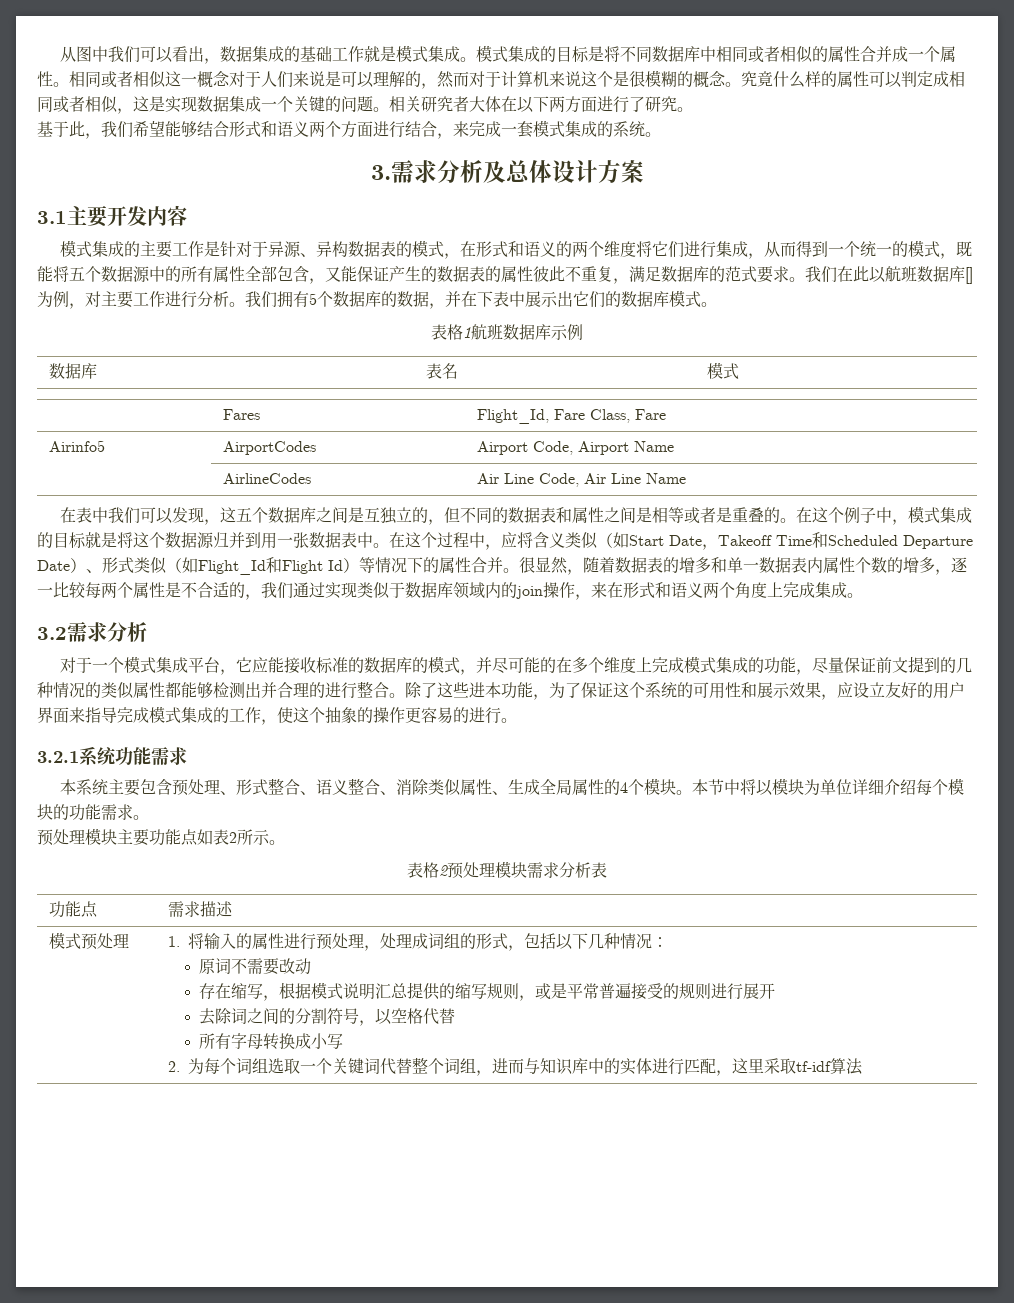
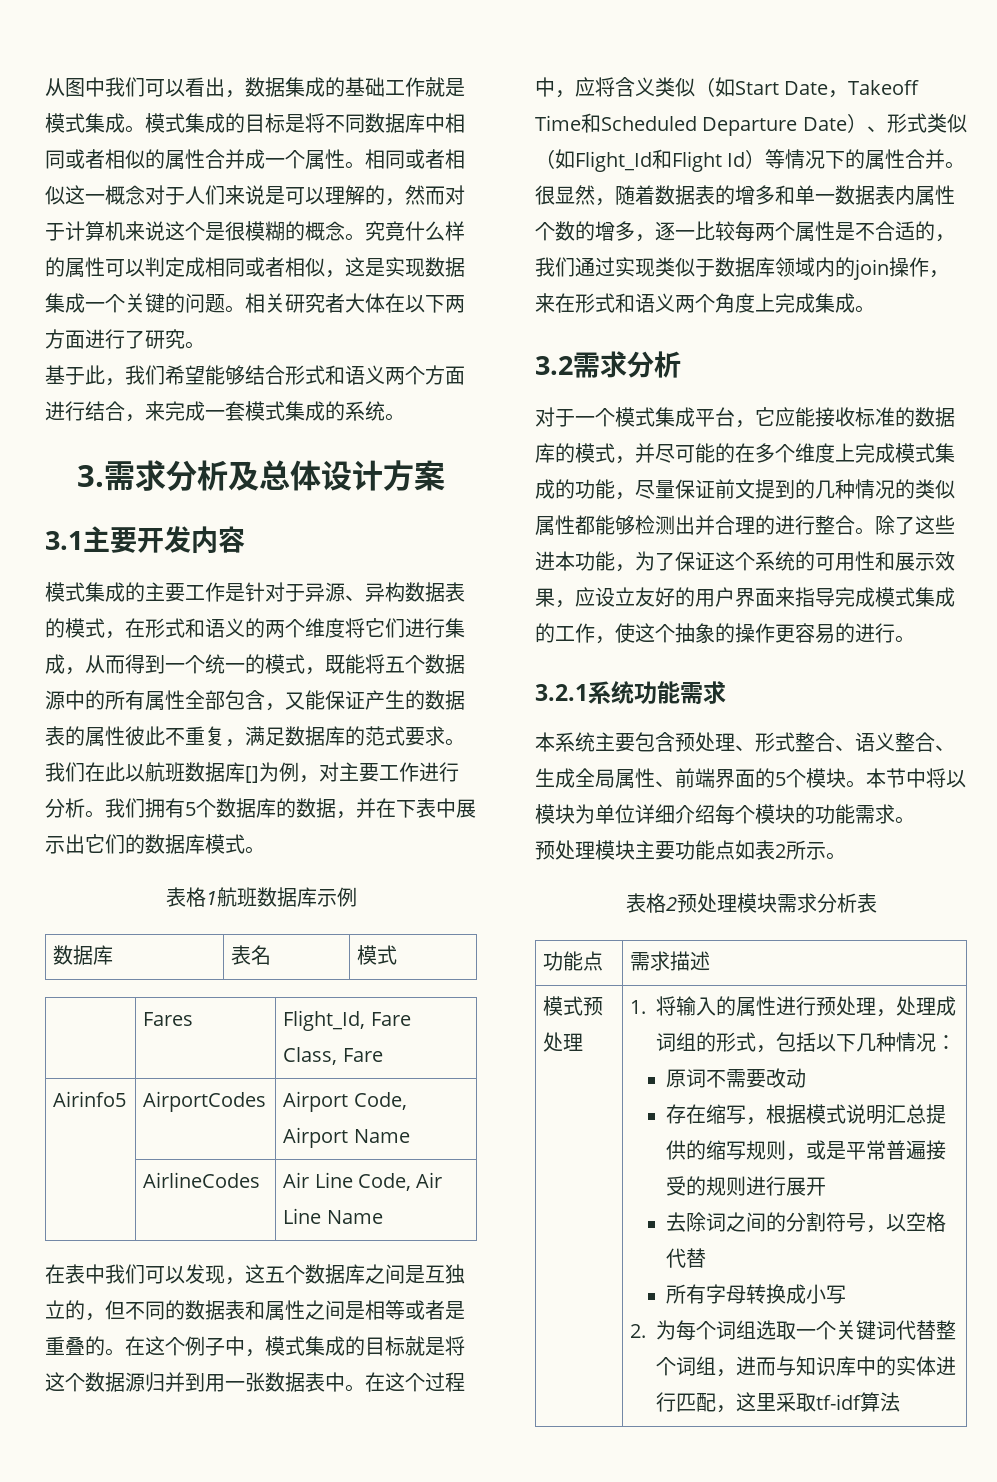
[395,779,628,796] 消除类似属性、生成全局属性的4 -> [535,768,786,789] 生成全局属性、前端界面的5

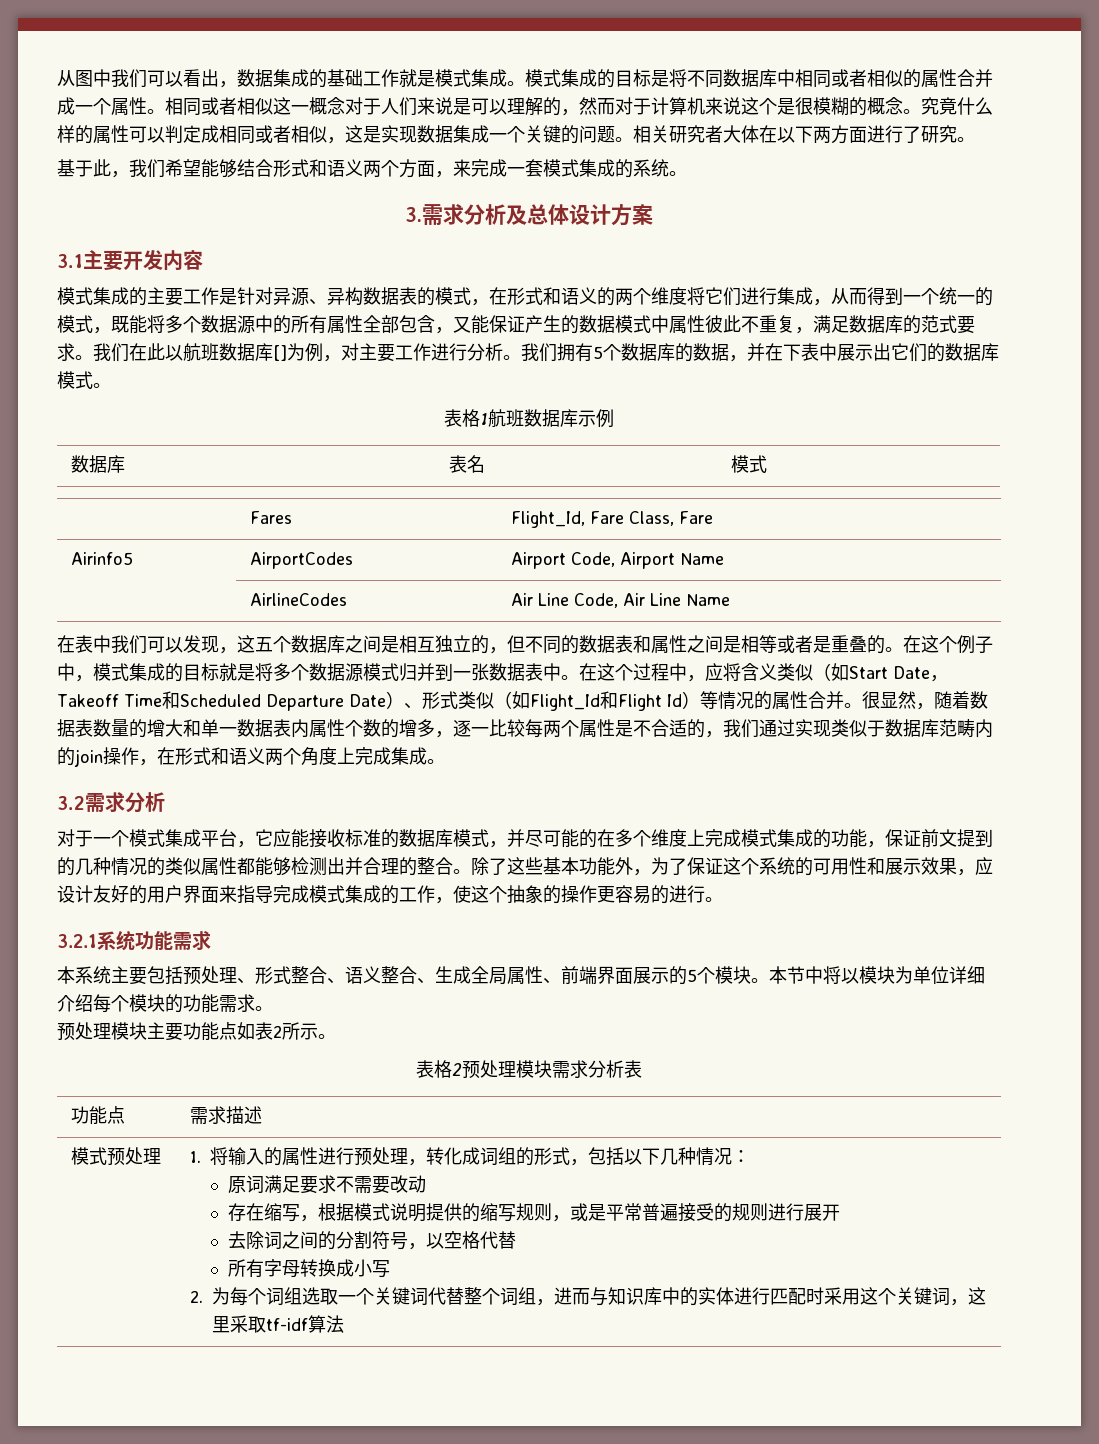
[45,401,125,421] 进行结合 -> (435, 168) none
[285,584,305,602] 于 -> (273, 296) none
[385,656,405,673] 五 -> [165,315,183,333] 多
[45,726,85,746] 表的 -> [615,315,669,333] 模式中
(425, 1274) none -> [399,635,417,653] 相
[45,1372,225,1392] 这个数据源归并到用 -> [273,663,453,682] 多个数据源模式归并到
[825,151,846,169] 下 -> (754, 700) none
[715,185,775,205] 的增多 -> [93,719,183,738] 数量的增大
[775,257,815,277] 领域 -> [939,719,975,737] 范畴
[535,293,555,313] 来 -> (157, 762) none
[555,443,575,463] 的 -> (453, 838) none
[635,480,675,499] 尽量 -> (885, 844) none
[775,515,815,535] 进行 -> (417, 866) none
[535,551,615,571] 进本功能 -> [543,857,633,876] 基本功能外
[615,587,635,606] 立 -> [75,885,93,903] 计
[655,732,675,752] 含 -> [165,966,183,984] 括
(755, 778) none -> [633,967,669,984] 展示
[896,996,937,1016] 处理 -> [425,1147,462,1165] 转化
(707, 1078) none -> [263,1175,336,1194] 满足要求
[886,1104,927,1124] 汇总 -> (426, 1213) none
(717, 1402) none -> [805,1287,950,1305] 时采用这个关键词

